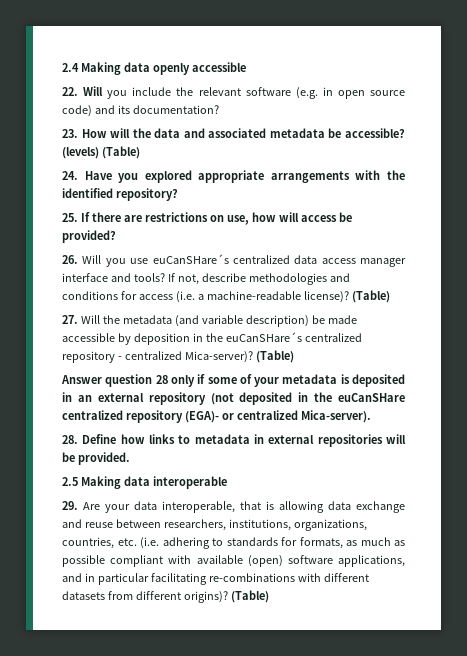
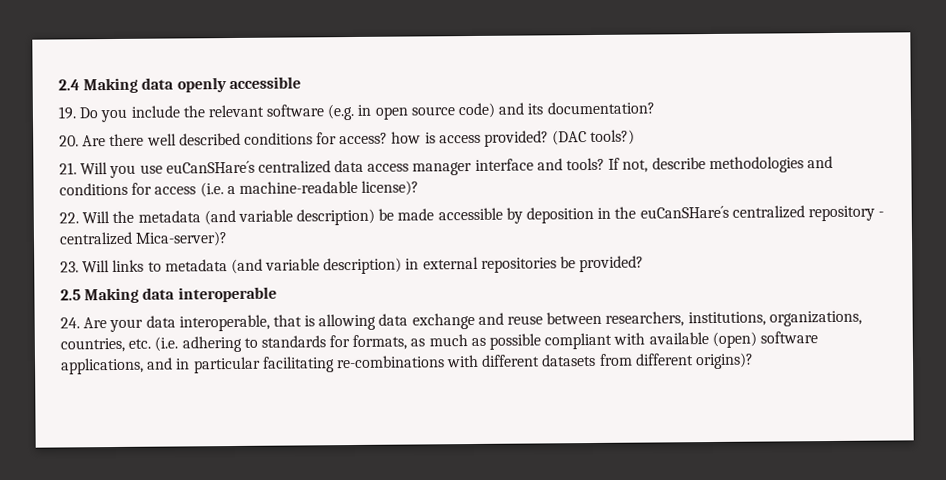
[62,86,104,96] 22. Will -> [58,106,99,120] 19. Do
[62,128,405,138] [62,146,140,159] [62,170,405,183] [62,188,178,201] [62,212,352,225] [62,230,116,243] [62,255,78,264] 23. How will the data and associated metadata be accessible? (levels) (Table) // 24. Have you explored appropriate arrangements with the identified repository? // 25. If there are restrictions on use, how will access be provided? // 26. -> [59,129,636,147] [59,162,77,175] 20. Are there well described conditions for access? how is access provided? (DAC tools?) // 21.
[351,290,390,303] [62,315,78,324] (Table) // 27. -> [59,212,79,224] // 22.
[255,350,294,363] [61,374,406,387] [62,392,405,405] [62,410,371,423] [62,434,406,447] [62,452,130,465] (Table) // Answer question 28 only if some of your metadata is deposited in an external repository (not deposited in the euCanSHare centralized repository (EGA)- or centralized Mica-server). // 28. Define how links to metadata in external repositories will be provided. -> [60,255,645,275] // 23. Will links to metadata (and variable description) in external repositories be provided?
[62,501,78,510] 29. -> [60,317,80,329] 24.
[230,590,269,603] (Table) -> (755, 361) none

